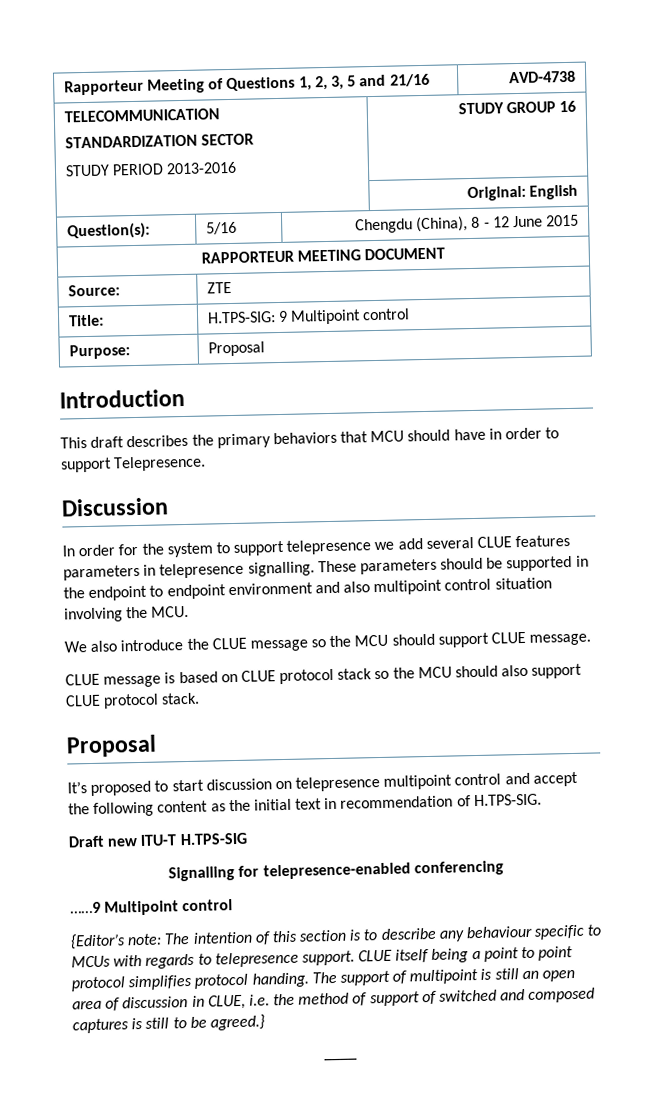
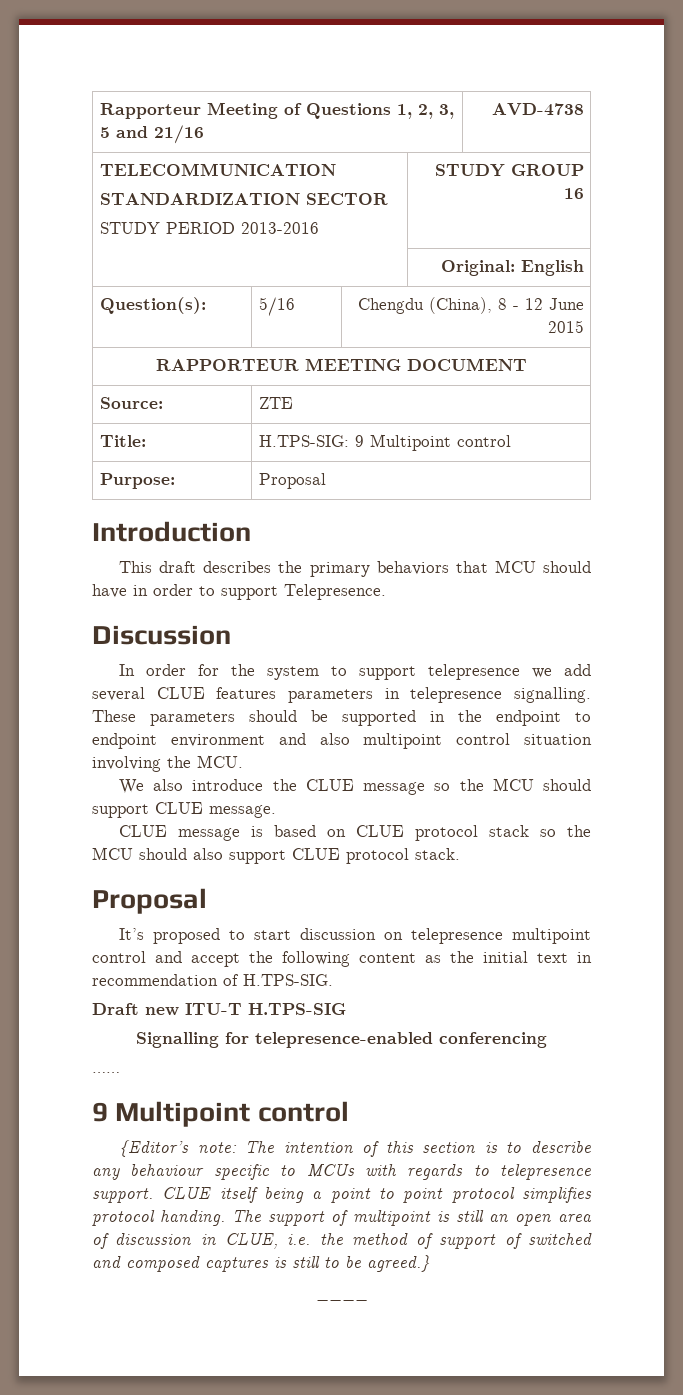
[70,901,101,914] ……9 -> [92,1072,120,1073] [92,1102,108,1122] …… // 9

